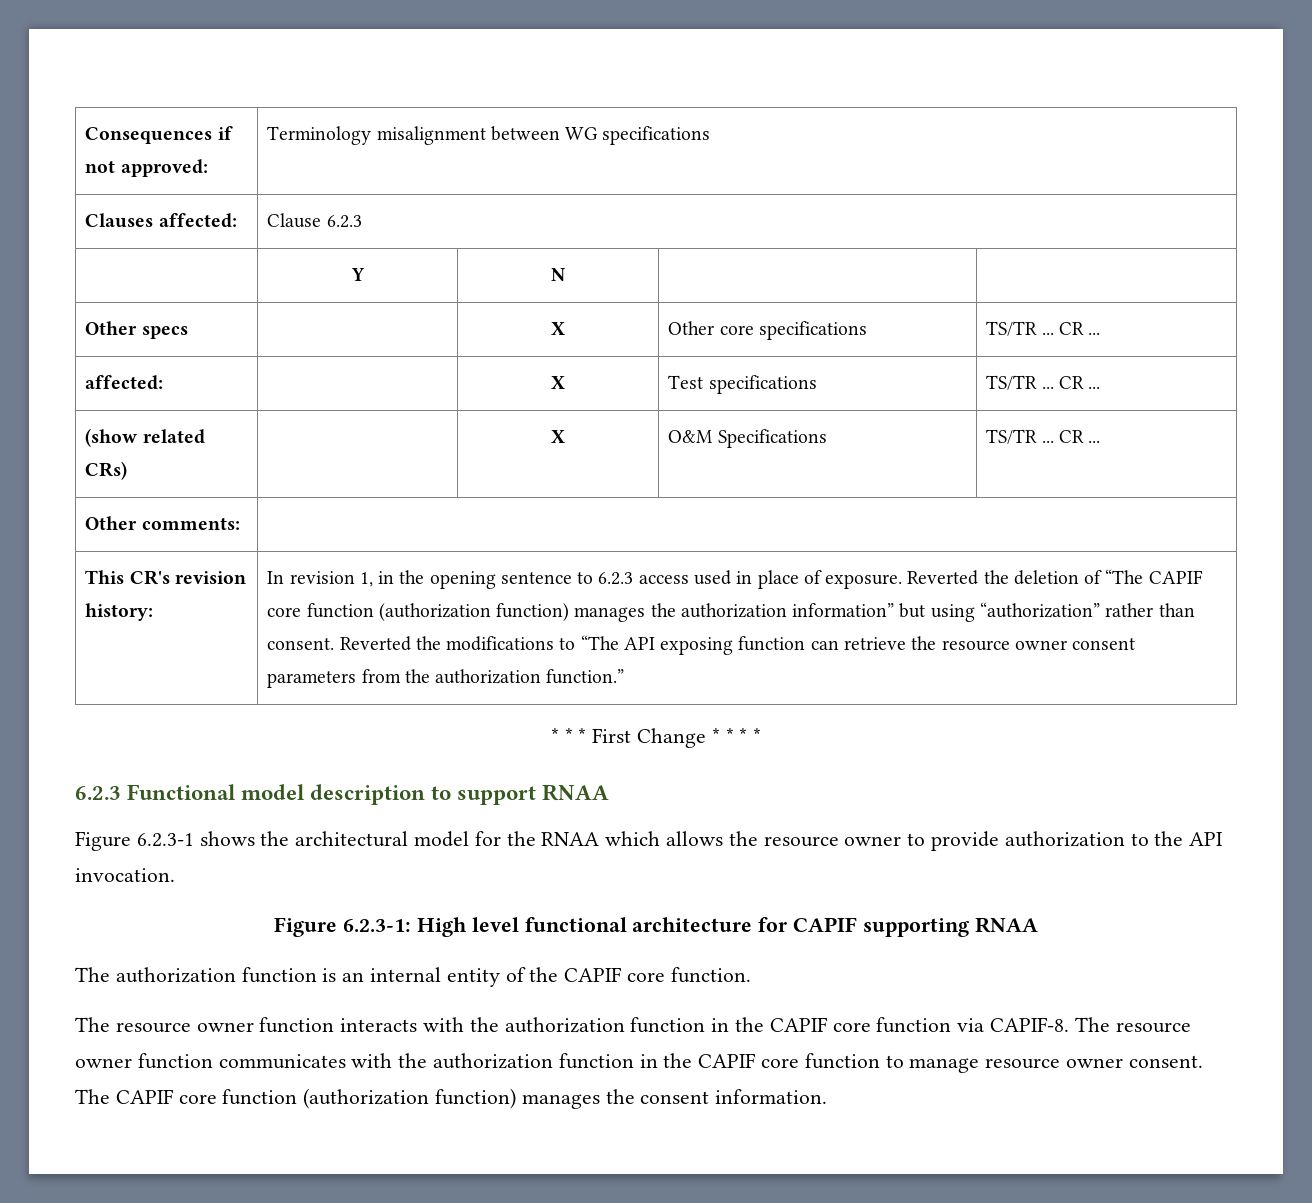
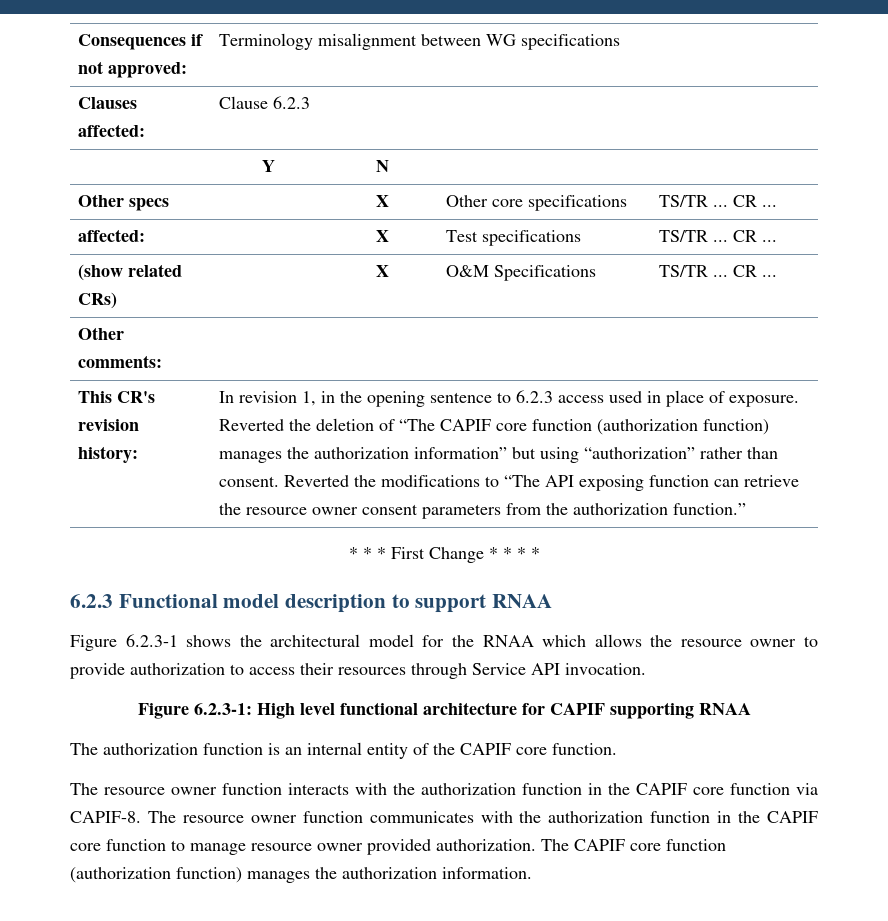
[1154,831,1184,846] the -> [249,663,526,679] access their resources through Service
[1128,1055,1203,1068] consent. -> [367,839,536,855] provided authorization.
[640,1091,710,1104] consent -> [342,867,437,879] authorization

